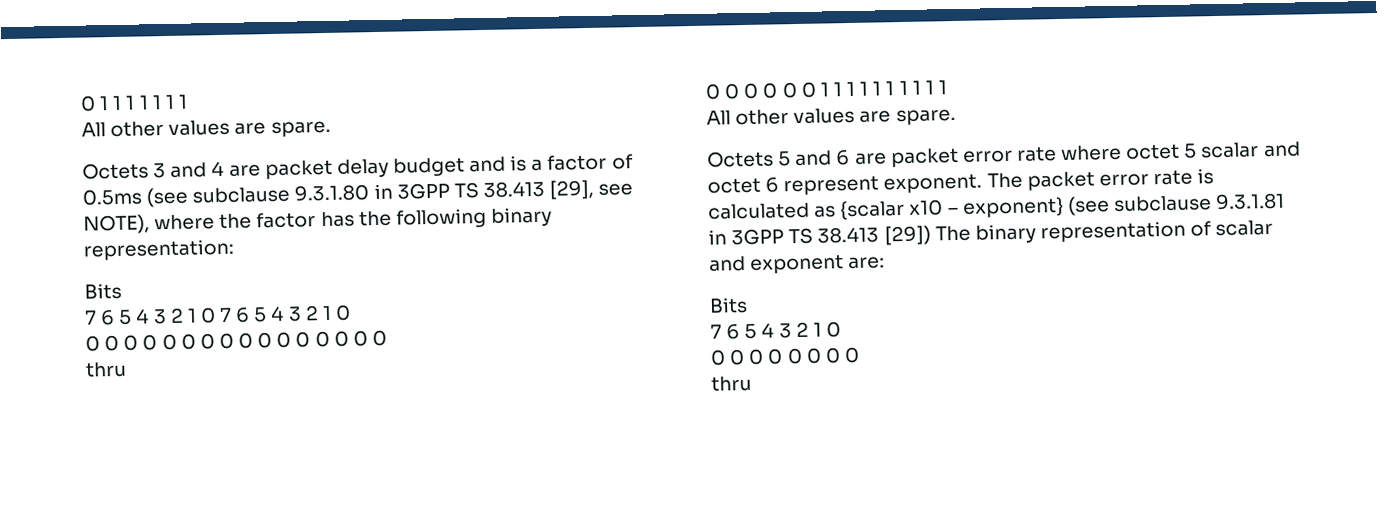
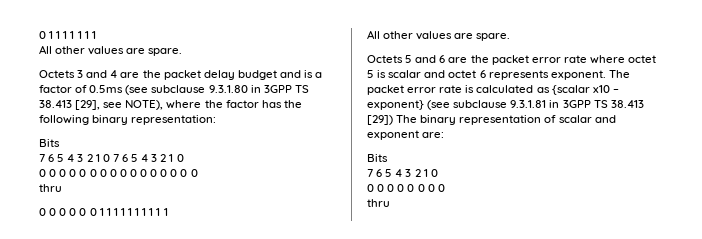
(261, 170) none -> [142,70,161,78] the
(887, 158) none -> [470,55,489,63] the
(1198, 151) none -> [377,70,387,78] is
[783,175,880,196] represent -> [488,70,549,80] represents

